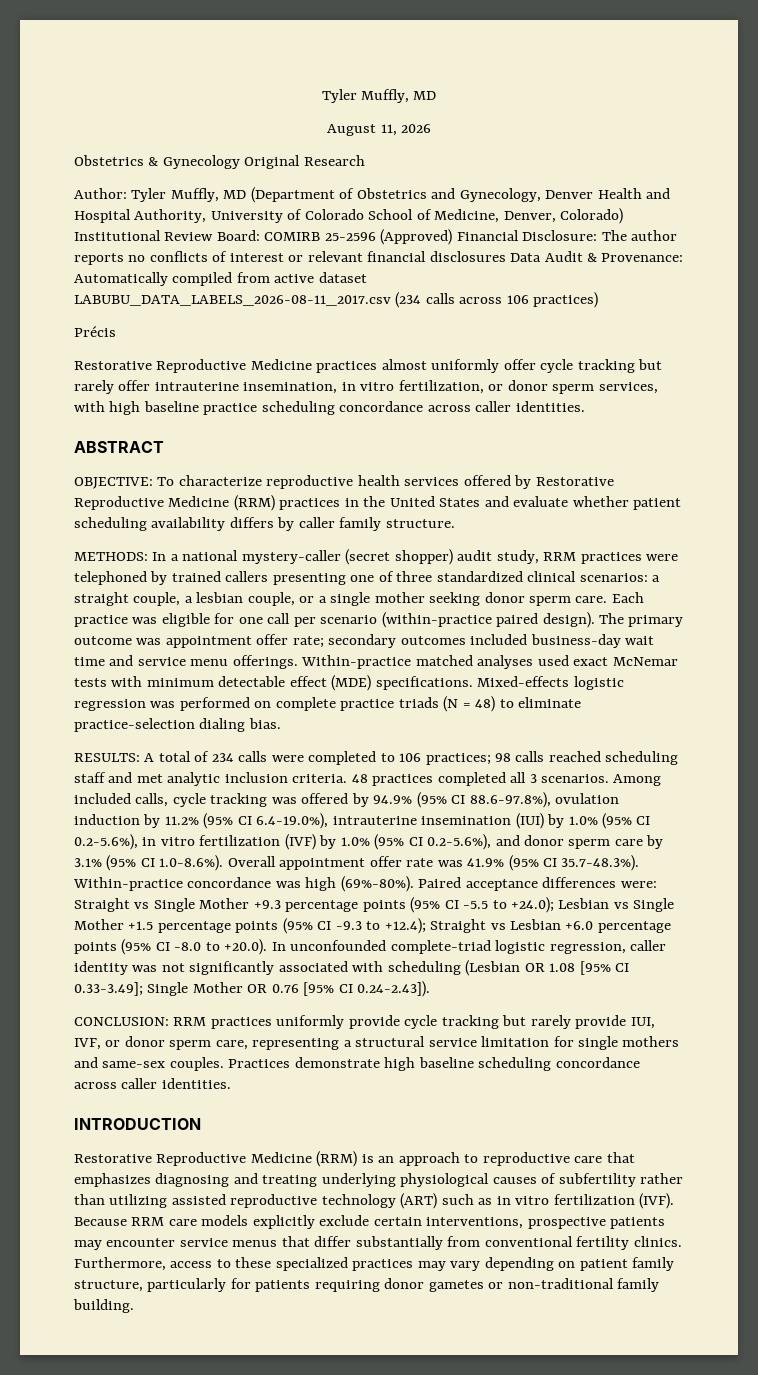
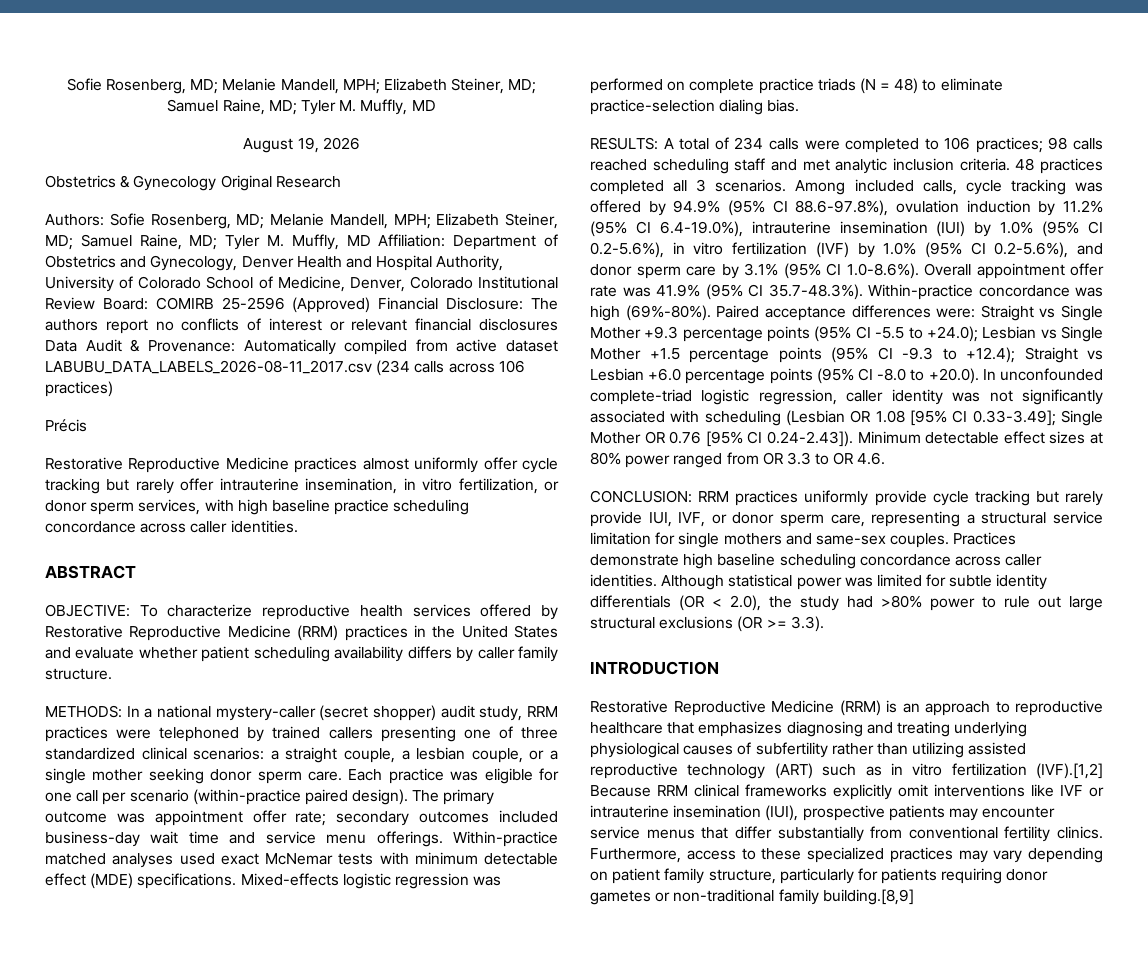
[321,89,357,103] Tyler -> [66,78,537,94] [167,99,357,115] Sofie Rosenberg, MD; Melanie Mandell, MPH; Elizabeth Steiner, MD; Samuel Raine, MD; Tyler M.
[380,124,397,136] 11, -> [297,137,319,153] 19,
[74,187,335,203] Author: Tyler Muffly, MD (Department -> [45,213,558,229] [45,234,537,250] Authors: Sofie Rosenberg, MD; Melanie Mandell, MPH; Elizabeth Steiner, MD; Samuel Raine, MD; Tyler M. Muffly, MD Affiliation: Department
[560,208,624,224] Colorado) -> [409,276,473,289] Colorado
[631,230,678,241] [74,253,124,265] author reports -> [45,319,148,334] authors report
(431, 989) none -> [857,431,1103,444] [590,452,886,468] Minimum detectable effect sizes at 80% power ranged from OR 3.3 to OR 4.6.
(231, 1083) none -> [661,574,1048,590] [590,595,1103,611] [590,616,824,632] Although statistical power was limited for subtle identity differentials (OR < 2.0), the study had >80% power to rule out large structural exclusions (OR >= 3.3).
[574,1156,603,1163] care -> [590,722,663,734] healthcare
[639,1193,675,1209] (IVF). -> [1036,763,1103,779] (IVF).[1,2]
[168,1215,524,1229] care models explicitly exclude certain interventions, -> [694,784,1104,800] [590,805,799,821] clinical frameworks explicitly omit interventions like IVF or intrauterine insemination (IUI),
[73,1299,134,1313] building. -> [822,889,914,905] building.[8,9]

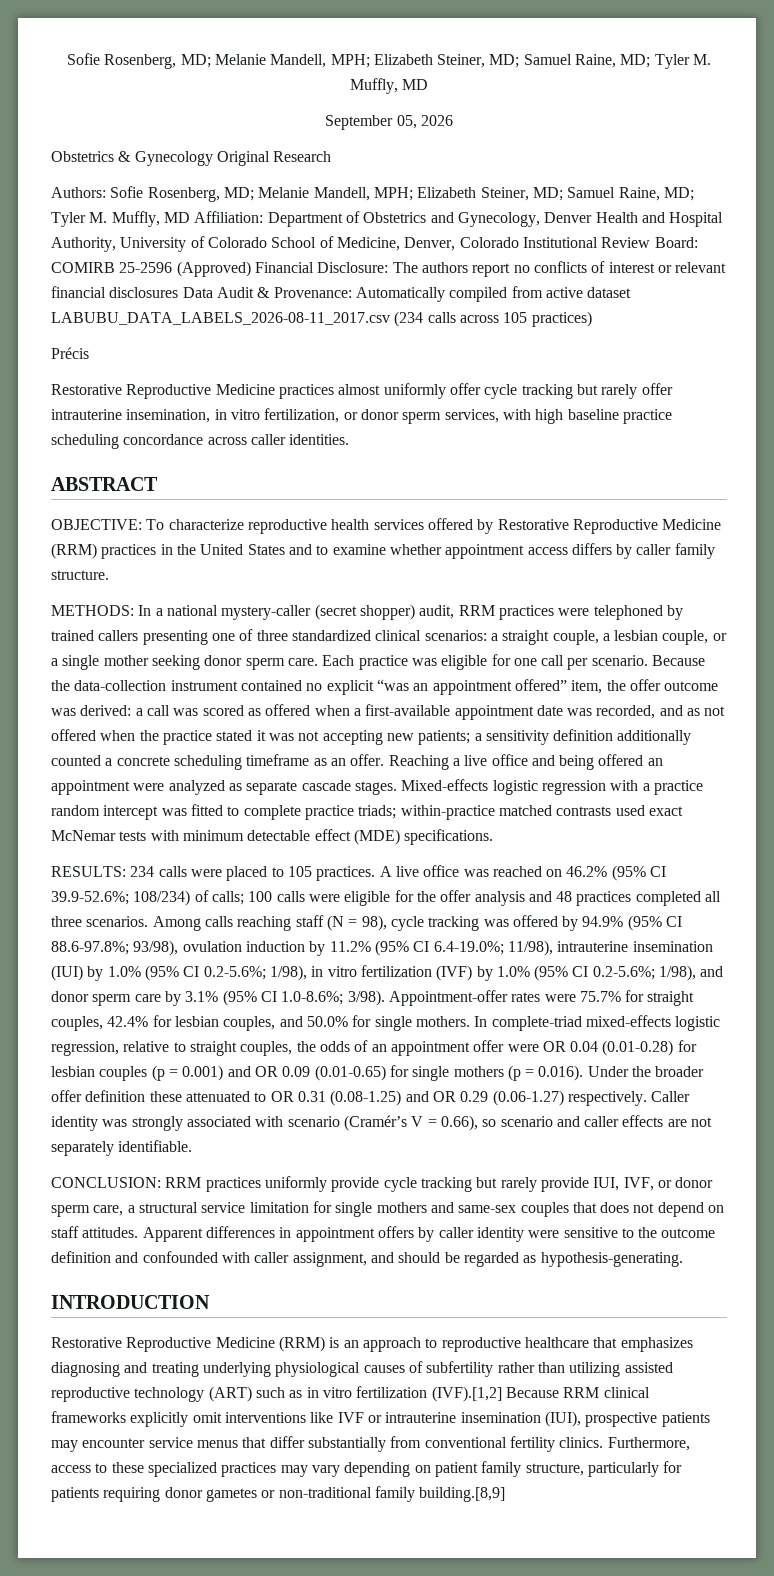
[243,137,319,153] August 19, -> [325,115,417,130] September 05,
[498,360,525,373] 106 -> [503,312,528,323] 105
[75,646,404,662] evaluate whether patient scheduling availability -> [316,544,568,559] to examine whether appointment access
[440,705,523,721] audit study, -> [419,605,455,619] audit,
[129,789,495,805] [45,810,558,826] [45,831,558,847] [45,853,174,868] scenario (within-practice paired design). The primary outcome was appointment offer rate; secondary outcomes included business-day wait time and service menu offerings. Within-practice matched analyses -> [591,655,706,666] [51,679,719,695] [51,704,726,720] [51,729,692,745] [51,754,663,770] [51,779,703,795] [51,804,612,820] scenario. Because the data-collection instrument contained no explicit “was an appointment offered” item, the offer outcome was derived: a call was scored as offered when a first-available appointment date was recorded, and as not offered when the practice stated it was not accepting new patients; a sensitivity definition additionally counted a concrete scheduling timeframe as an offer. Reaching a live office and being offered an appointment were analyzed as separate cascade stages. Mixed-effects logistic regression with a practice random intercept was fitted to complete practice triads; within-practice matched contrasts
[240,873,502,889] [590,78,1003,94] [590,99,800,115] [590,137,1103,153] [590,158,1010,174] Mixed-effects logistic regression was performed on complete practice triads (N = 48) to eliminate practice-selection dialing bias. // RESULTS: A total of 234 calls were completed to 106 practices; 98 calls reached scheduling staff and met analytic inclusion criteria. -> [51,865,667,881] [51,890,552,906] // RESULTS: 234 calls were placed to 105 practices. A live office was reached on 46.2% (95% CI 39.9-52.6%; 108/234) of calls; 100 calls were eligible for the offer analysis and
[696,179,707,192] 3 -> [51,916,82,927] three
[854,179,957,195] included calls, -> [204,915,387,931] calls reaching staff (N = 98),
[795,200,889,216] 88.6-97.8%), -> [51,940,179,956] 88.6-97.8%; 93/98),
[659,221,743,237] 6.4-19.0%), -> [433,940,553,956] 6.4-19.0%; 11/98),
[590,242,664,258] 0.2-5.6%), -> [203,965,307,981] 0.2-5.6%; 1/98),
[994,242,1069,258] 0.2-5.6%), -> [592,965,697,981] 0.2-5.6%; 1/98),
[846,263,1104,279] [590,284,1103,300] [590,305,1103,321] [590,326,1103,342] [590,347,1103,363] [590,368,1103,384] [590,389,1103,405] [590,410,1103,426] [590,431,1103,447] [590,452,886,468] 1.0-8.6%). Overall appointment offer rate was 41.9% (95% CI 35.7-48.3%). Within-practice concordance was high (69%-80%). Paired acceptance differences were: Straight vs Single Mother +9.3 percentage points (95% CI -5.5 to +24.0); Lesbian vs Single Mother +1.5 percentage points (95% CI -9.3 to +12.4); Straight vs Lesbian +6.0 percentage points (95% CI -8.0 to +20.0). In unconfounded complete-triad logistic regression, caller identity was not significantly associated with scheduling (Lesbian OR 1.08 [95% CI 0.33-3.49]; Single Mother OR 0.76 [95% CI 0.24-2.43]). Minimum detectable effect sizes at 80% power ranged from OR 3.3 to OR 4.6. -> [281,990,695,1006] [51,1015,721,1031] [51,1040,697,1056] [51,1065,705,1081] [51,1090,691,1106] [51,1115,713,1131] [51,1140,193,1156] 1.0-8.6%; 3/98). Appointment-offer rates were 75.7% for straight couples, 42.4% for lesbian couples, and 50.0% for single mothers. In complete-triad mixed-effects logistic regression, relative to straight couples, the odds of an appointment offer were OR 0.04 (0.01-0.28) for lesbian couples (p = 0.001) and OR 0.09 (0.01-0.65) for single mothers (p = 0.016). Under the broader offer definition these attenuated to OR 0.31 (0.08-1.25) and OR 0.29 (0.06-1.27) respectively. Caller identity was strongly associated with scenario (Cramér’s V = 0.66), so scenario and caller effects are not separately identifiable.
[871,511,961,527] representing -> (124, 1210) none
[890,532,1017,548] [590,553,1043,569] [590,574,1048,590] [590,595,1103,611] [590,616,824,632] couples. Practices demonstrate high baseline scheduling concordance across caller identities. Although statistical power was limited for subtle identity differentials (OR < 2.0), the study had >80% power to rule out large structural exclusions (OR >= 3.3). -> [520,1202,725,1217] [51,1226,716,1242] [51,1251,683,1267] couples that does not depend on staff attitudes. Apparent differences in appointment offers by caller identity were sensitive to the outcome definition and confounded with caller assignment, and should be regarded as hypothesis-generating.

